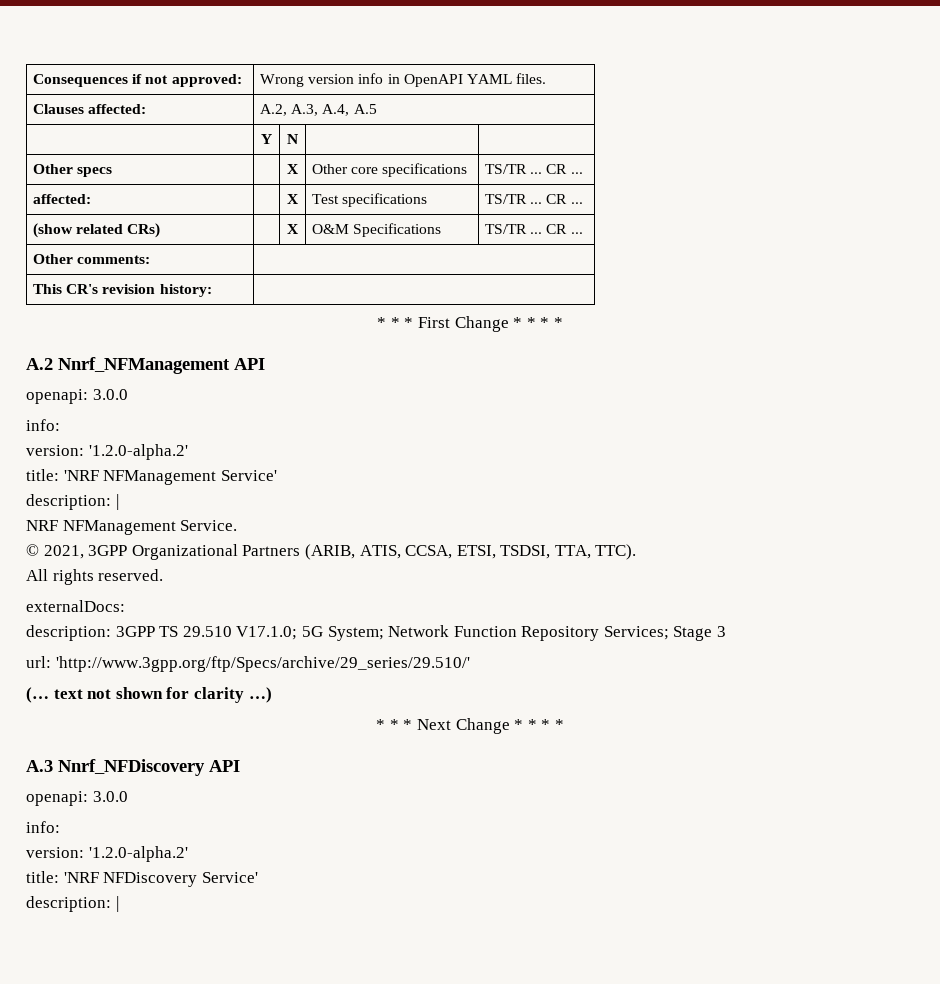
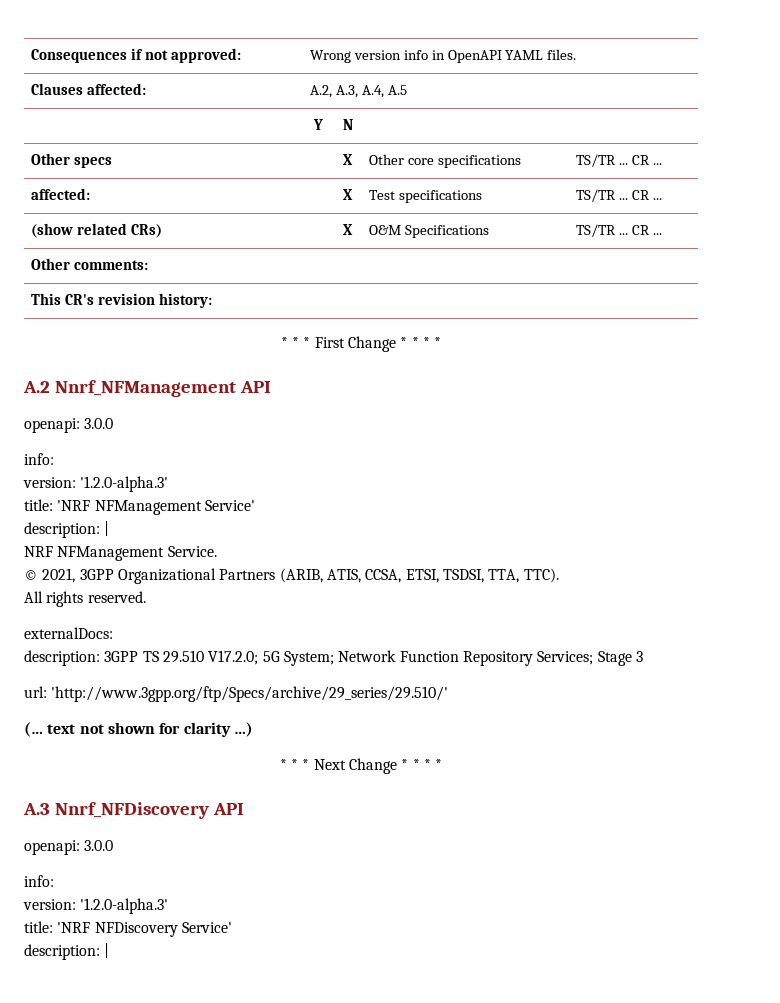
[88,444,188,460] '1.2.0-alpha.2' -> [80,476,169,492] '1.2.0-alpha.3'
[236,626,298,640] V17.1.0; -> [208,650,259,665] V17.2.0;
[88,846,188,862] '1.2.0-alpha.2' -> [80,898,169,914] '1.2.0-alpha.3'

